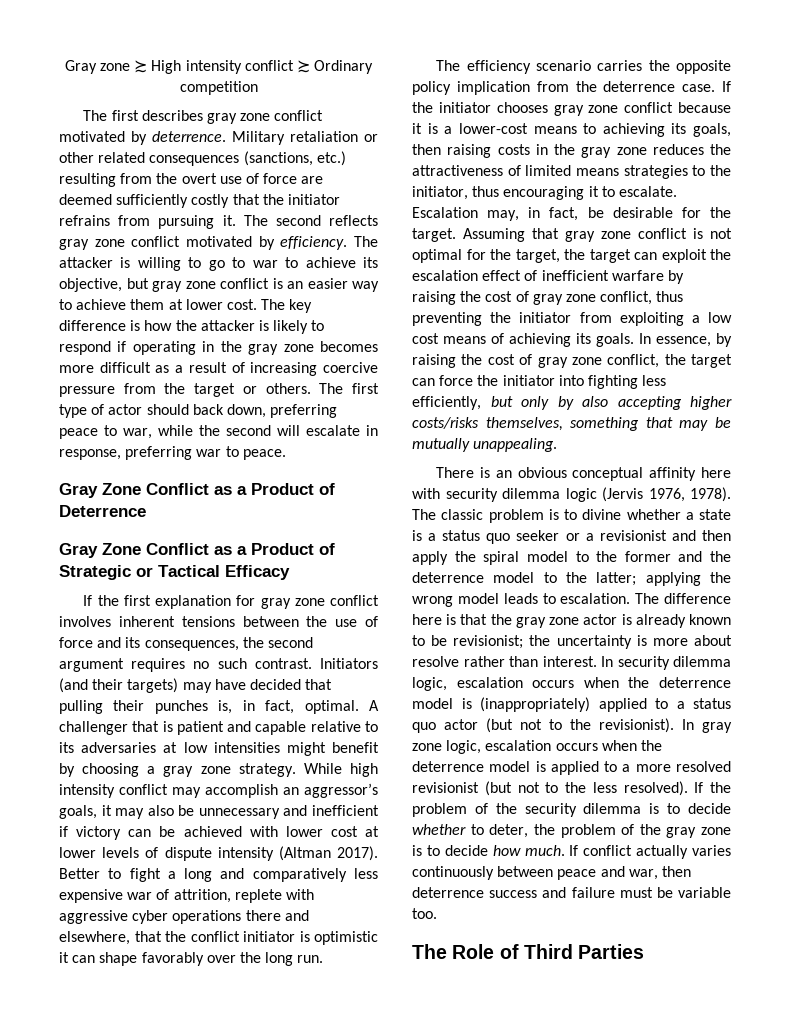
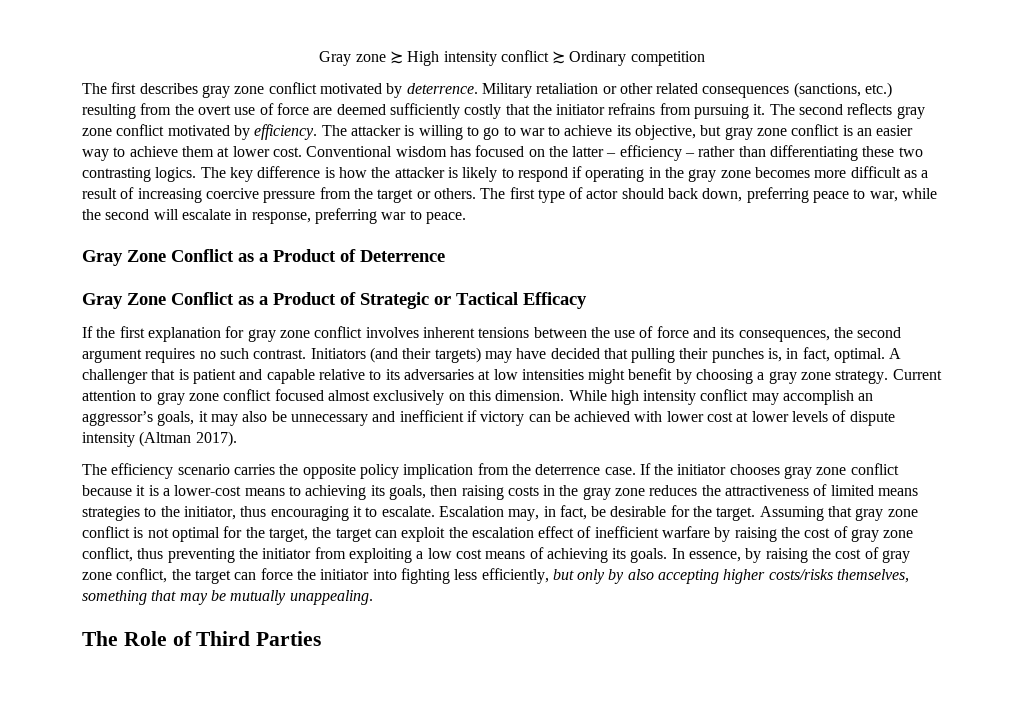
(257, 304) none -> [306,145,923,161] [82,167,197,182] Conventional wisdom has focused on the latter – efficiency – rather than differentiating these two contrasting logics.
(296, 770) none -> [892,369,942,380] [82,389,565,405] Current attention to gray zone conflict focused almost exclusively on this dimension.
[59,868,378,882] [59,889,314,903] [59,910,309,924] [59,931,378,945] [59,952,324,966] Better to fight a long and comparatively less expensive war of attrition, replete with aggressive cyber operations there and elsewhere, that the conflict initiator is optimistic it can shape favorably over the long run. -> (237, 439) none
[436,467,731,481] [412,487,731,502] [412,509,731,523] [412,530,731,544] [412,551,731,565] [412,572,731,586] [412,593,731,607] [412,614,731,628] [412,635,732,649] [412,656,731,670] [412,677,731,691] [412,697,731,712] [412,718,732,733] [412,740,662,754] [412,761,731,775] [412,781,731,796] [412,803,731,817] [412,824,731,838] [412,845,731,859] [412,866,691,880] [412,887,731,898] [412,908,437,919] // There is an obvious conceptual affinity here with security dilemma logic (Jervis 1976, 1978). The classic problem is to divine whether a state is a status quo seeker or a revisionist and then apply the spiral model to the former and the deterrence model to the latter; applying the wrong model leads to escalation. The difference here is that the gray zone actor is already known to be revisionist; the uncertainty is more about resolve rather than interest. In security dilemma logic, escalation occurs when the deterrence model is (inappropriately) applied to a status quo actor (but not to the revisionist). In gray zone logic, escalation occurs when the deterrence model is applied to a more resolved revisionist (but not to the less resolved). If the problem of the security dilemma is to decide whether to deter, the problem of the gray zone is to decide how much. If conflict actually varies continuously between peace and war, then deterrence success and failure must be variable too. -> (373, 597) none

